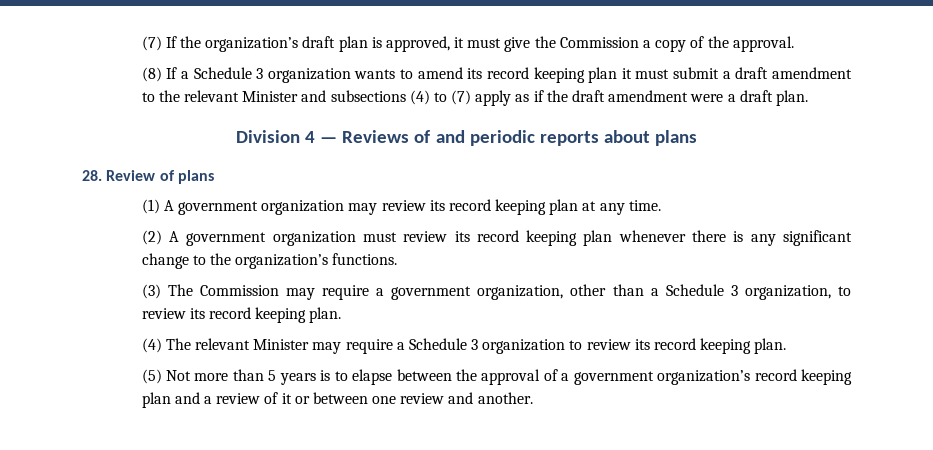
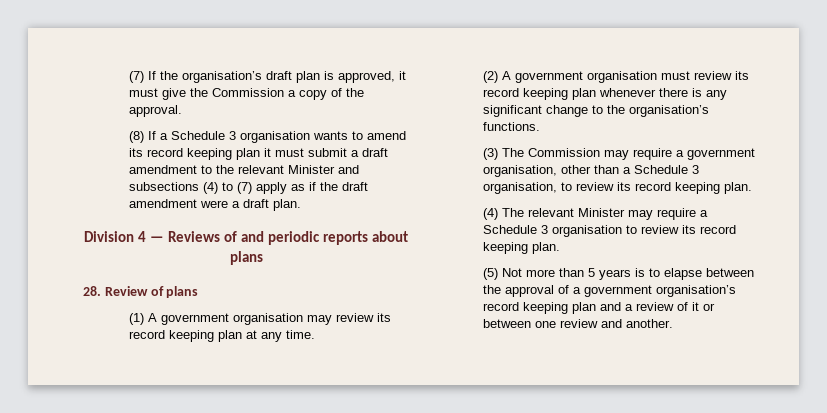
[205,37,299,52] organization’s -> [182,71,263,83] organisation’s
[267,68,351,83] organization -> [240,131,311,143] organisation
[261,200,345,215] organization -> [233,313,304,325] organisation
[272,231,356,246] organization -> [587,71,658,83] organisation
[235,254,329,269] organization’s -> [629,105,710,117] organisation’s
[477,285,564,300] organization, -> [483,165,558,177] organisation,
[744,285,831,300] organization, -> [483,182,558,194] organisation,
[482,339,566,354] organization -> [552,225,623,237] organisation
[657,370,751,385] organization’s -> [656,285,737,297] organisation’s

